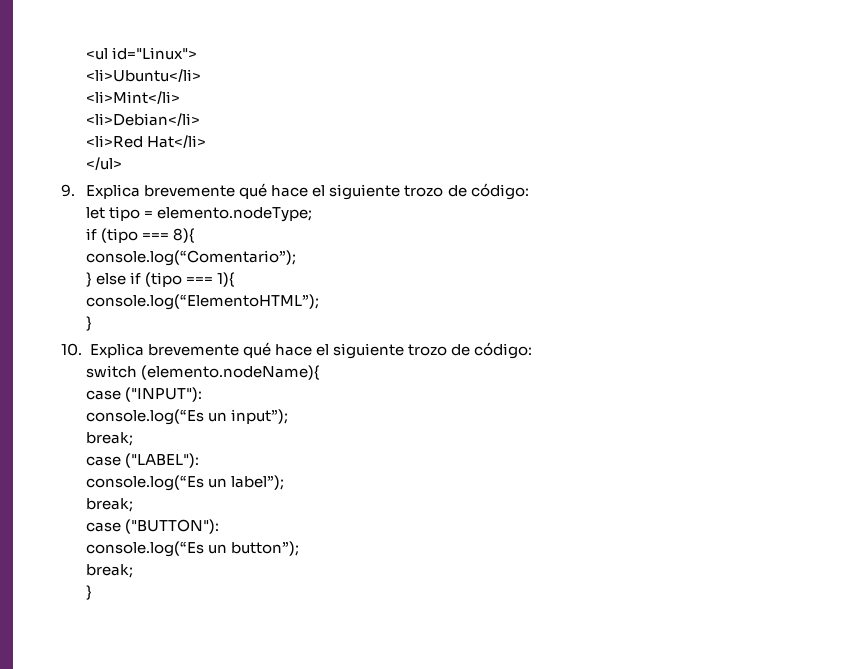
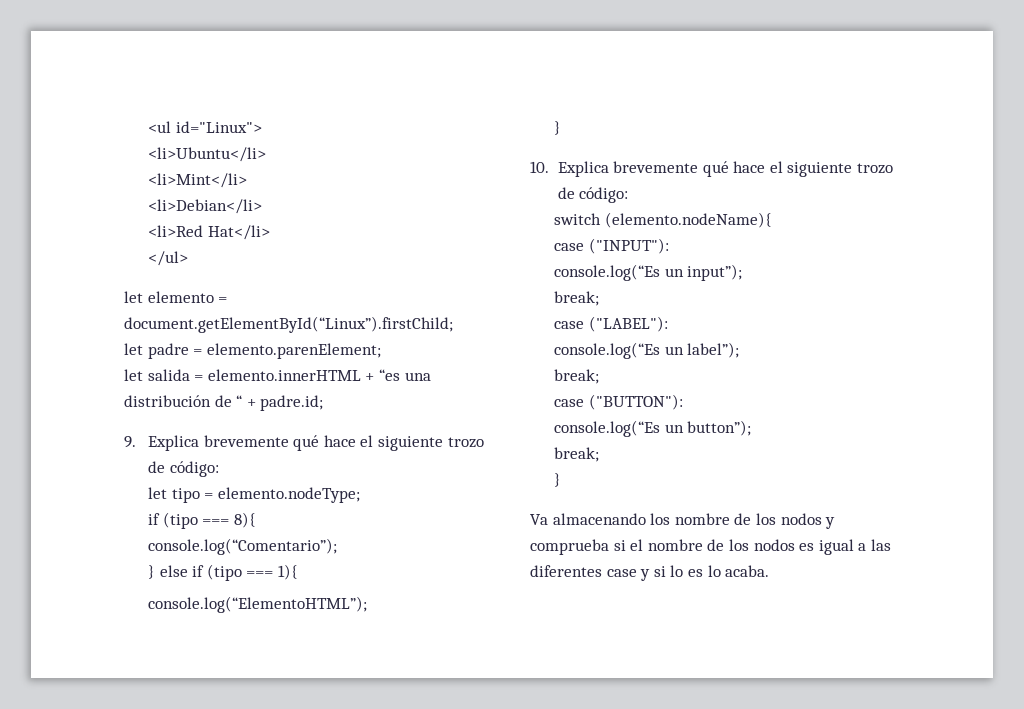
(123, 163) none -> [124,291,228,303] [124,316,453,333] [124,343,381,359] [124,369,431,381] [124,395,324,411] // let elemento = document.getElementById(“Linux”).firstChild; // let padre = elemento.parenElement; // let salida = elemento.innerHTML + “es una distribución de “ + padre.id;
(93, 592) none -> [530,513,836,529] [530,539,891,555] [530,565,770,581] // Va almacenando los nombre de los nodos y comprueba si el nombre de los nodos es igual a las diferentes case y si lo es lo acaba.

